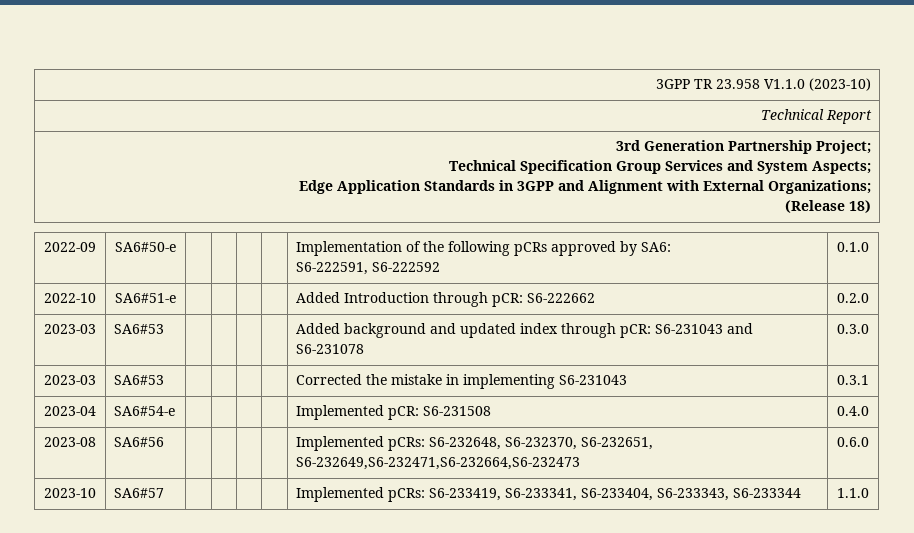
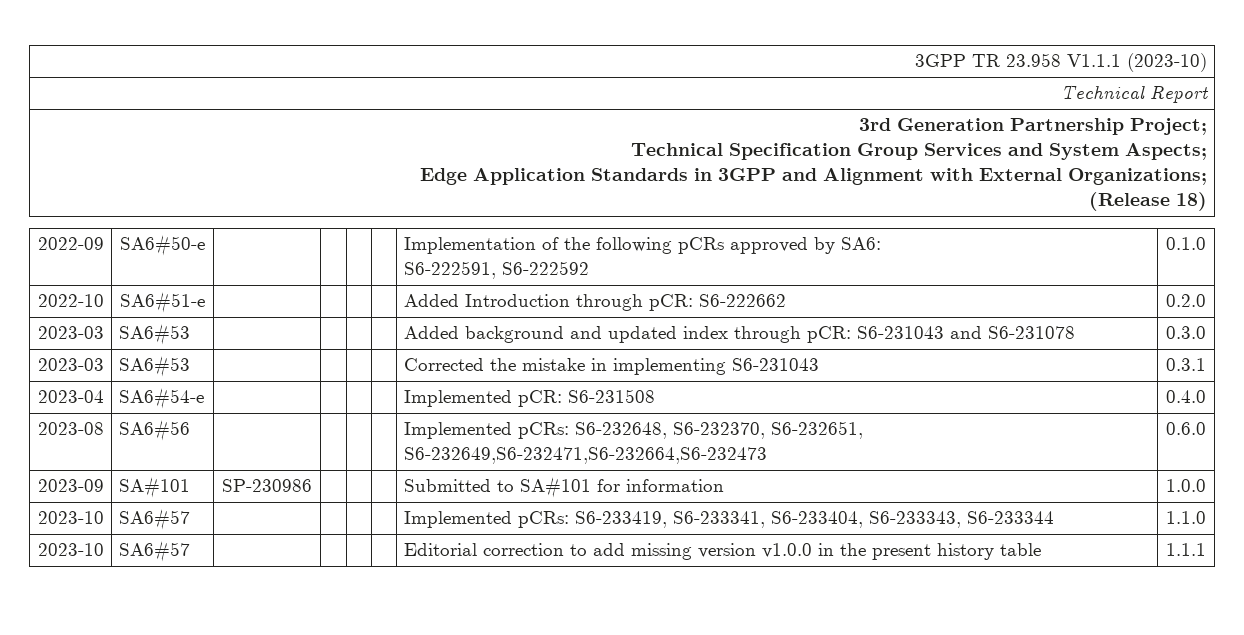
[763,79,805,89] V1.1.0 -> [1067,54,1122,67] V1.1.1
(869, 442) none -> [37,479,104,492] [118,477,190,498] [222,479,312,492] [403,477,724,498] [1166,479,1206,492] // 2023-09 | SA#101 | SP-230986 | | | | Submitted to SA#101 for information | 1.0.0
(869, 493) none -> [37,543,104,556] [118,541,190,562] [403,543,1041,560] [1166,543,1206,556] // 2023-10 | SA6#57 | | | | | Editorial correction to add missing version v1.0.0 in the present history table | 1.1.1

